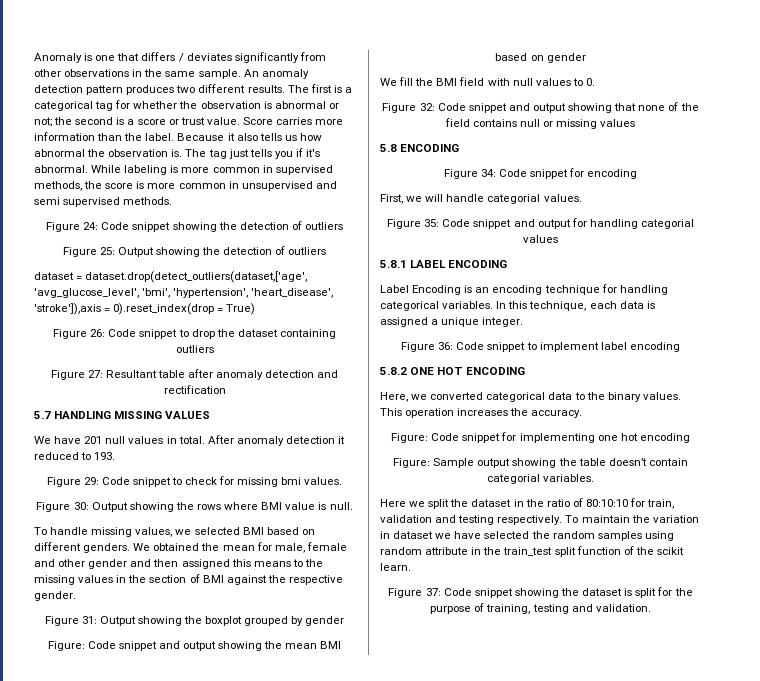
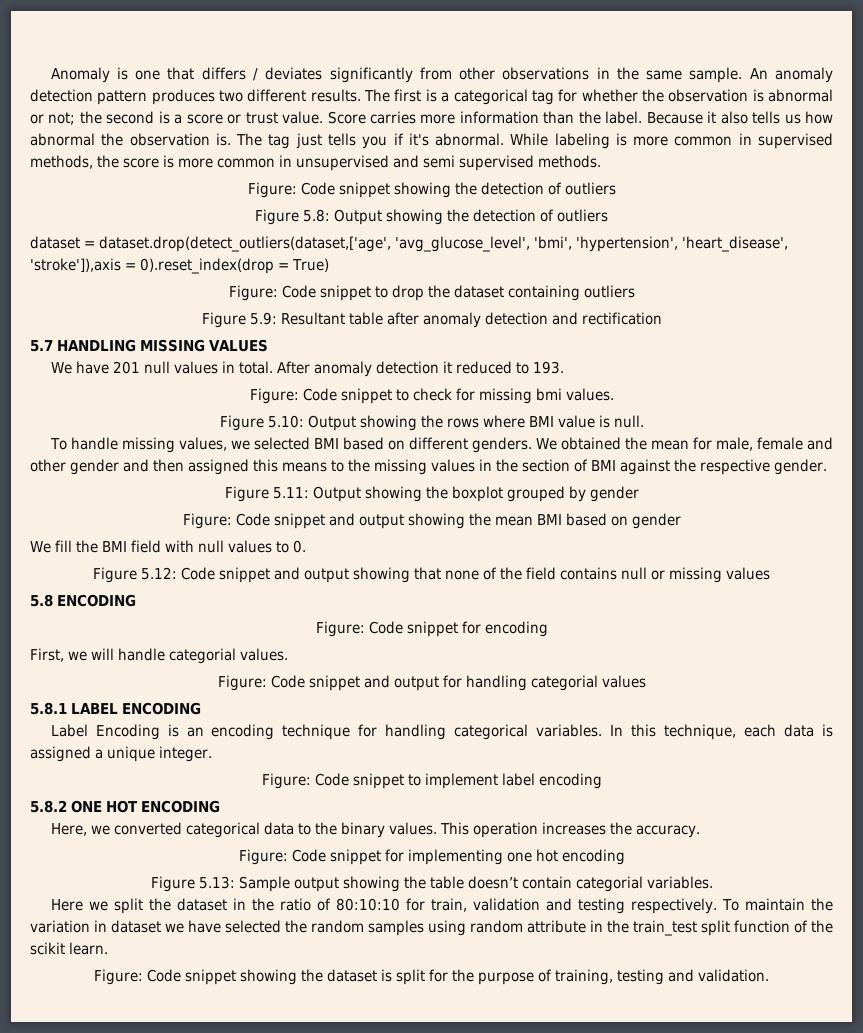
[46,222,99,232] Figure 24: -> [247,182,297,198] Figure:
[99,247,115,255] 25: -> [302,209,330,222] 5.8:
[53,329,106,339] Figure 26: -> [228,285,278,301] Figure:
[87,370,103,378] 27: -> [249,312,277,325] 5.9:
[46,477,99,487] Figure 29: -> [249,388,299,404] Figure:
[73,502,89,510] 30: -> [267,415,304,428] 5.10:
[81,616,97,624] 31: -> [272,487,309,499] 5.11:
[419,103,435,111] 32: -> [140,567,177,580] 5.12:
[443,169,496,179] Figure 34: -> [315,621,365,637] Figure:
[387,219,440,229] Figure 35: -> [217,675,267,691] Figure:
[401,342,454,352] Figure 36: -> [261,773,311,789] Figure:
[393,458,431,468] Figure: -> [150,876,235,892] Figure 5.13:
[388,588,441,598] Figure 37: -> [94,969,144,985] Figure:

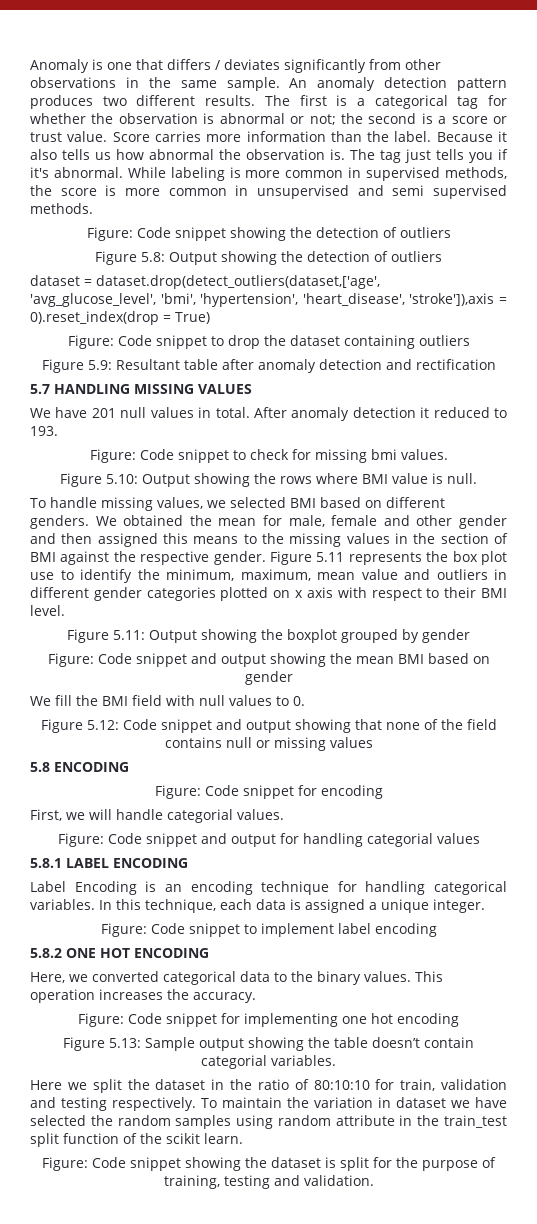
(827, 467) none -> [270,551,507,565] [30,569,507,583] [30,587,507,601] [30,605,65,616] Figure 5.11 represents the box plot use to identify the minimum, maximum, mean value and outliers in different gender categories plotted on x axis with respect to their BMI level.

